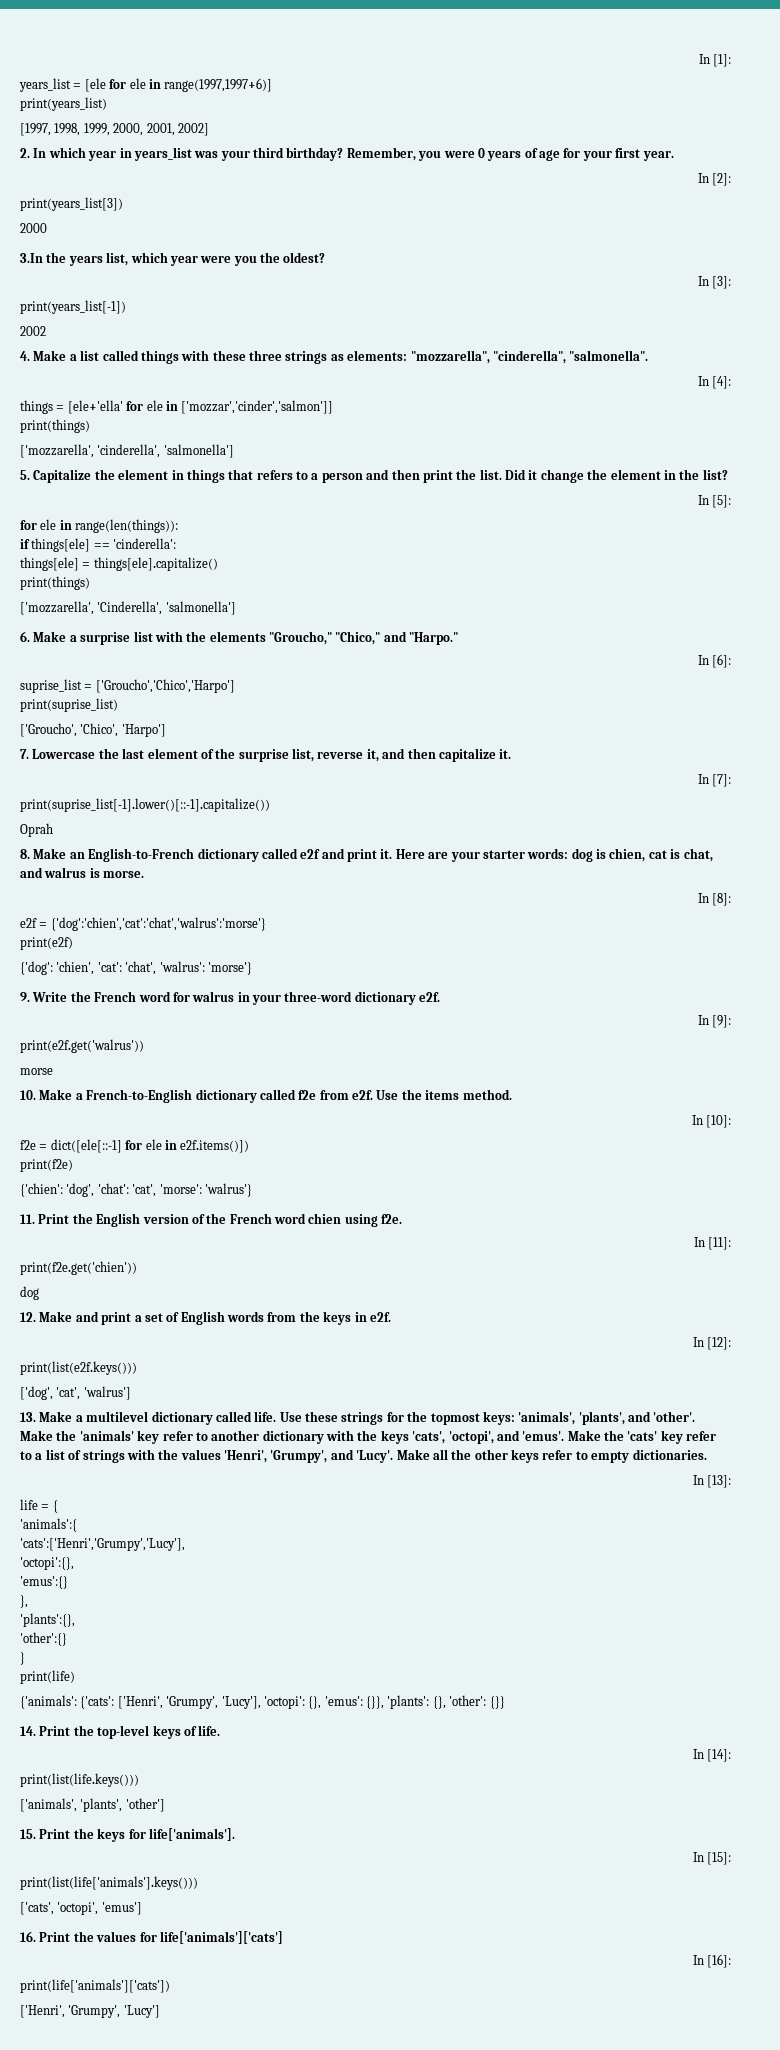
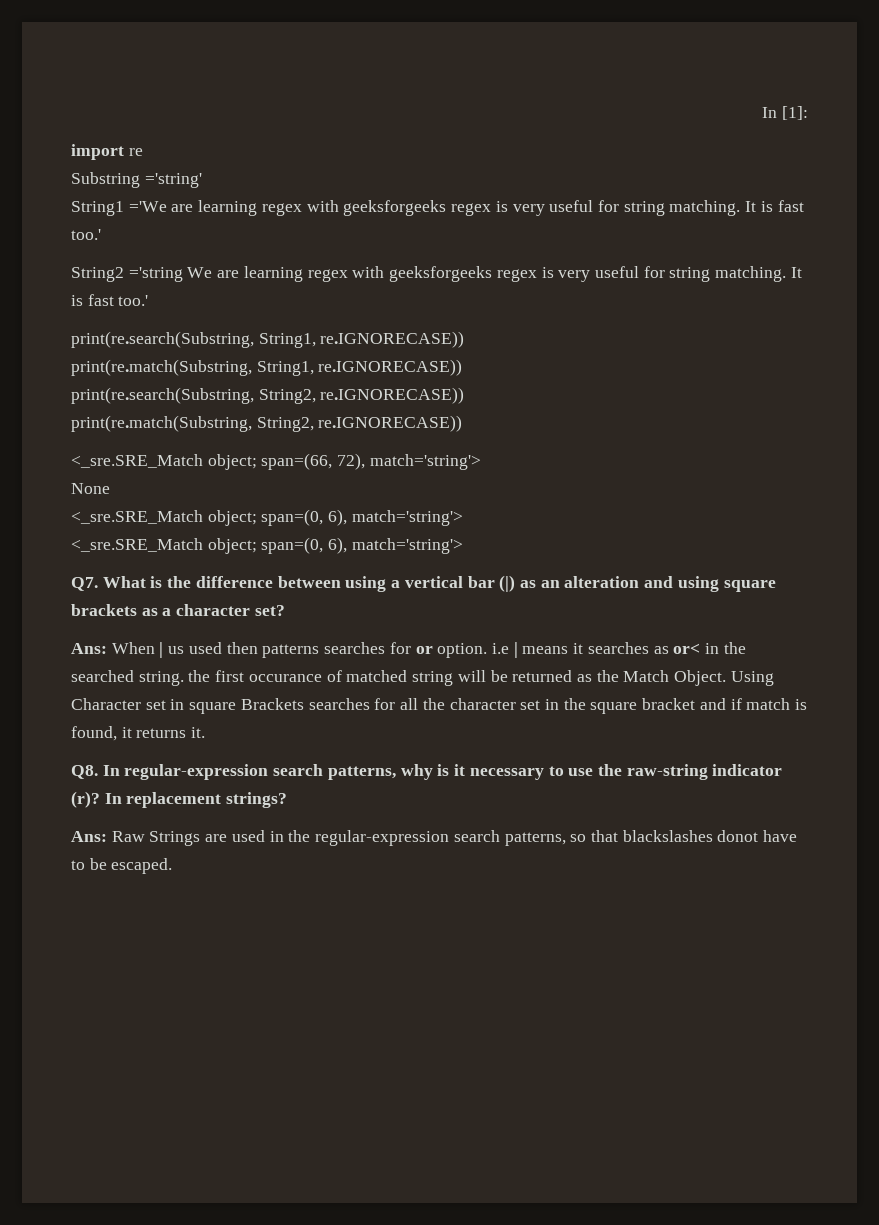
[19,78,273,92] [20,97,107,111] [20,123,209,136] [20,147,674,161] [697,173,731,186] [20,197,123,211] [20,223,47,233] [20,252,326,266] [697,276,731,289] [20,300,126,314] [20,326,46,336] [20,350,649,364] [697,376,731,389] [20,400,334,414] [20,419,90,433] [20,444,234,458] [20,469,728,483] [697,495,731,508] [20,519,179,533] [20,538,177,552] [20,557,218,571] [20,576,90,590] [20,601,236,615] [20,631,459,645] [697,654,731,668] [20,679,235,693] [20,698,118,712] [20,723,166,737] [20,748,512,762] [697,774,731,787] [20,798,270,812] [20,823,53,837] [20,848,713,862] [20,867,145,878] [697,893,731,906] [20,917,266,931] [20,937,73,950] [20,961,252,975] [20,991,441,1005] [697,1015,731,1028] [20,1039,144,1053] [20,1068,53,1075] [20,1089,512,1103] [691,1115,731,1128] [20,1139,250,1153] [20,1159,73,1172] [20,1183,252,1197] [20,1213,403,1227] [693,1237,731,1250] [20,1261,137,1275] [20,1286,39,1300] [20,1311,391,1325] [692,1337,731,1350] [20,1361,137,1375] [20,1386,131,1400] [20,1411,696,1425] [20,1430,717,1444] [20,1449,707,1463] [692,1475,731,1488] [20,1499,58,1513] [20,1518,77,1532] [20,1538,185,1551] [20,1557,74,1570] [20,1576,68,1589] [20,1595,28,1608] [20,1613,75,1627] [20,1632,67,1646] [20,1652,25,1665] [20,1670,75,1684] [20,1695,505,1709] [20,1725,221,1739] [692,1749,731,1762] [20,1773,139,1787] [20,1798,165,1812] [20,1828,235,1842] [692,1852,731,1865] [20,1876,198,1890] [20,1902,142,1915] [20,1931,283,1944] [692,1954,731,1968] [20,1979,170,1993] [20,2005,160,2018] years_list = [ele for ele in range(1997,1997+6)] // print(years_list) // [1997, 1998, 1999, 2000, 2001, 2002] // 2. In which year in years_list was your third birthday? Remember, you were 0 years of age for your first year. // In [2]: // print(years_list[3]) // 2000 // 3.In the years list, which year were you the oldest? // In [3]: // print(years_list[-1]) // 2002 // 4. Make a list called things with these three strings as elements: "mozzarella", "cinderella", "salmonella". // In [4]: // things = [ele+'ella' for ele in ['mozzar','cinder','salmon']] // print(things) // ['mozzarella', 'cinderella', 'salmonella'] // 5. Capitalize the element in things that refers to a person and then print the list. Did it change the element in the list? // In [5]: // for ele in range(len(things)): // if things[ele] == 'cinderella': // things[ele] = things[ele].capitalize() // print(things) // ['mozzarella', 'Cinderella', 'salmonella'] // 6. Make a surprise list with the elements "Groucho," "Chico," and "Harpo." // In [6]: // suprise_list = ['Groucho','Chico','Harpo'] // print(suprise_list) // ['Groucho', 'Chico', 'Harpo'] // 7. Lowercase the last element of the surprise list, reverse it, and then capitalize it. // In [7]: // print(suprise_list[-1].lower()[::-1].capitalize()) // Oprah // 8. Make an English-to-French dictionary called e2f and print it. Here are your starter words: dog is chien, cat is chat, and walrus is morse. // In [8]: // e2f = {'dog':'chien','cat':'chat','walrus':'morse'} // print(e2f) // {'dog': 'chien', 'cat': 'chat', 'walrus': 'morse'} // 9. Write the French word for walrus in your three-word dictionary e2f. // In [9]: // print(e2f.get('walrus')) // morse // 10. Make a French-to-English dictionary called f2e from e2f. Use the items method. // In [10]: // f2e = dict([ele[::-1] for ele in e2f.items()]) // print(f2e) // {'chien': 'dog', 'chat': 'cat', 'morse': 'walrus'} // 11. Print the English version of the French word chien using f2e. // In [11]: // print(f2e.get('chien')) // dog // 12. Make and print a set of English words from the keys in e2f. // In [12]: // print(list(e2f.keys())) // ['dog', 'cat', 'walrus'] // 13. Make a multilevel dictionary called life. Use these strings for the topmost keys: 'animals', 'plants', and 'other'. Make the 'animals' key refer to another dictionary with the keys 'cats', 'octopi', and 'emus'. Make the 'cats' key refer to a list of strings with the values 'Henri', 'Grumpy', and 'Lucy'. Make all the other keys refer to empty dictionaries. // In [13]: // life = { // 'animals':{ // 'cats':['Henri','Grumpy','Lucy'], // 'octopi':{}, // 'emus':{} // }, // 'plants':{}, // 'other':{} // } // print(life) // {'animals': {'cats': ['Henri', 'Grumpy', 'Lucy'], 'octopi': {}, 'emus': {}}, 'plants': {}, 'other': {}} // 14. Print the top-level keys of life. // In [14]: // print(list(life.keys())) // ['animals', 'plants', 'other'] // 15. Print the keys for life['animals']. // In [15]: // print(list(life['animals'].keys())) // ['cats', 'octopi', 'emus'] // 16. Print the values for life['animals']['cats'] // In [16]: // print(life['animals']['cats']) // ['Henri', 'Grumpy', 'Lucy'] -> [71,144,143,160] [71,172,202,188] [71,200,804,216] [71,229,101,240] [71,266,802,282] [71,294,149,306] [71,331,465,348] [71,359,463,376] [71,387,465,404] [71,415,463,432] [71,453,481,470] [71,483,110,494] [71,509,463,526] [71,537,463,554] [71,575,776,592] [71,604,285,616] [71,642,746,658] [71,670,774,686] [71,698,808,714] [71,726,206,741] [71,764,783,780] [71,791,288,808] [71,830,798,846] [71,858,173,874] import re // Substring ='string' // String1 ='We are learning regex with geeksforgeeks regex is very useful for string matching. It is fast too.' // String2 ='string We are learning regex with geeksforgeeks regex is very useful for string matching. It is fast too.' // print(re.search(Substring, String1, re.IGNORECASE)) // print(re.match(Substring, String1, re.IGNORECASE)) // print(re.search(Substring, String2, re.IGNORECASE)) // print(re.match(Substring, String2, re.IGNORECASE)) // <_sre.SRE_Match object; span=(66, 72), match='string'> // None // <_sre.SRE_Match object; span=(0, 6), match='string'> // <_sre.SRE_Match object; span=(0, 6), match='string'> // Q7. What is the difference between using a vertical bar (|) as an alteration and using square brackets as a character set? // Ans: When | us used then patterns searches for or option. i.e | means it searches as or< in the searched string. the first occurance of matched string will be returned as the Match Object. Using Character set in square Brackets searches for all the character set in the square bracket and if match is found, it returns it. // Q8. In regular-expression search patterns, why is it necessary to use the raw-string indicator (r)? In replacement strings? // Ans: Raw Strings are used in the regular-expression search patterns, so that blackslashes donot have to be escaped.

